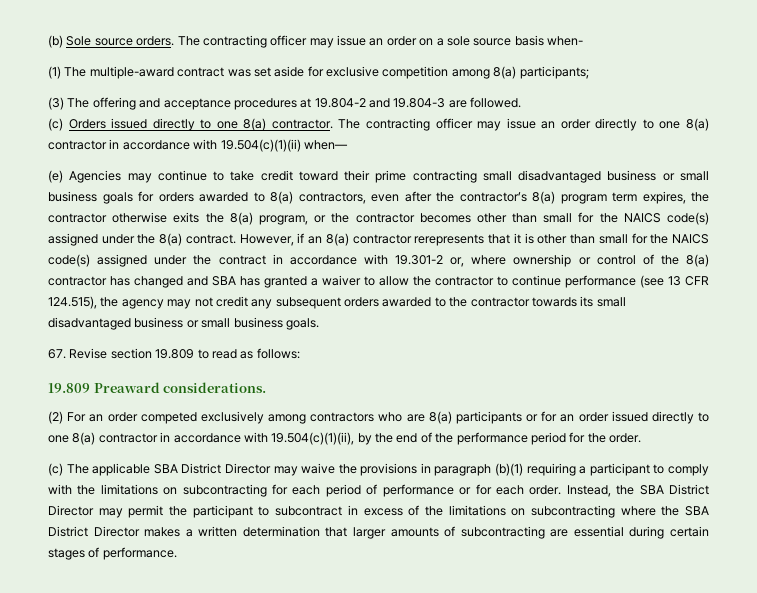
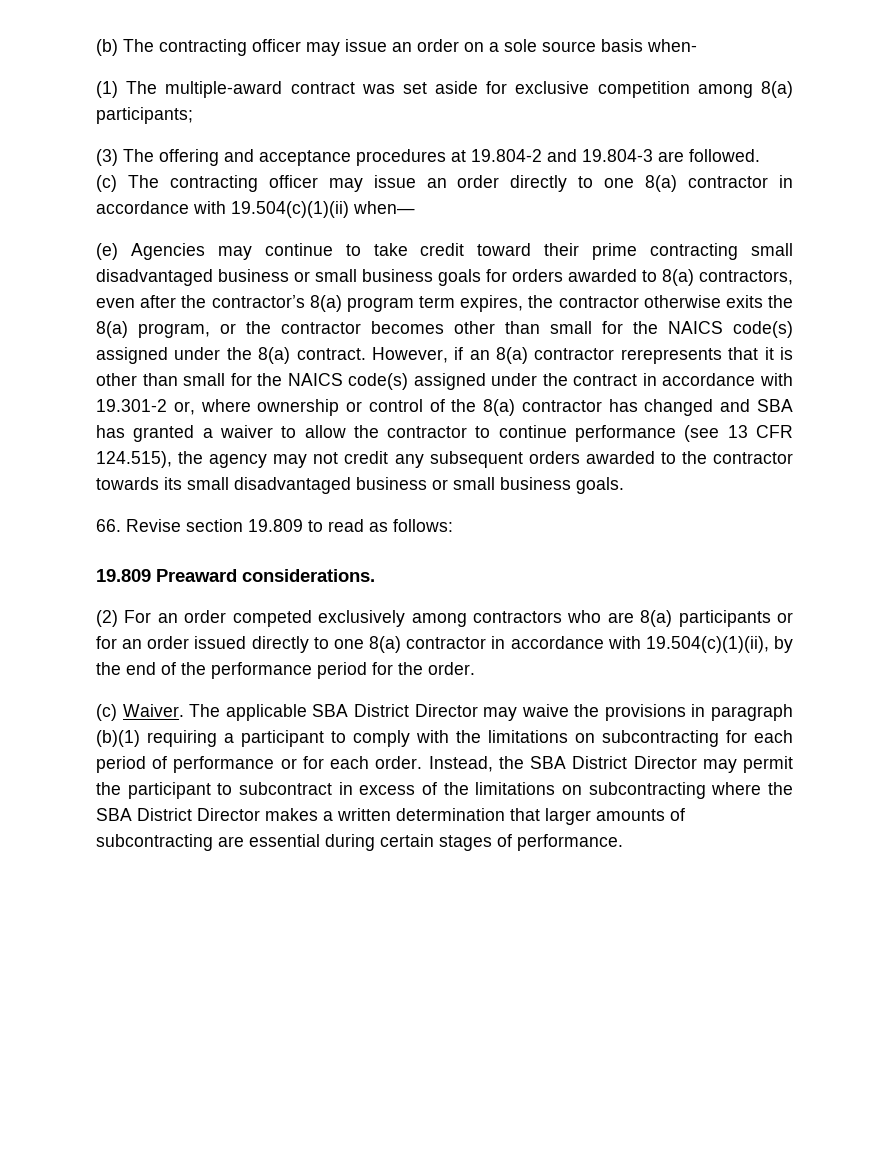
[66,36,175,46] Sole source orders. -> (118, 47) none
[68,118,333,131] Orders issued directly to one 8(a) contractor. -> (117, 183) none
[48,349,66,359] 67. -> [96,519,121,532] 66.
(63, 469) none -> [122,704,184,717] Waiver.

